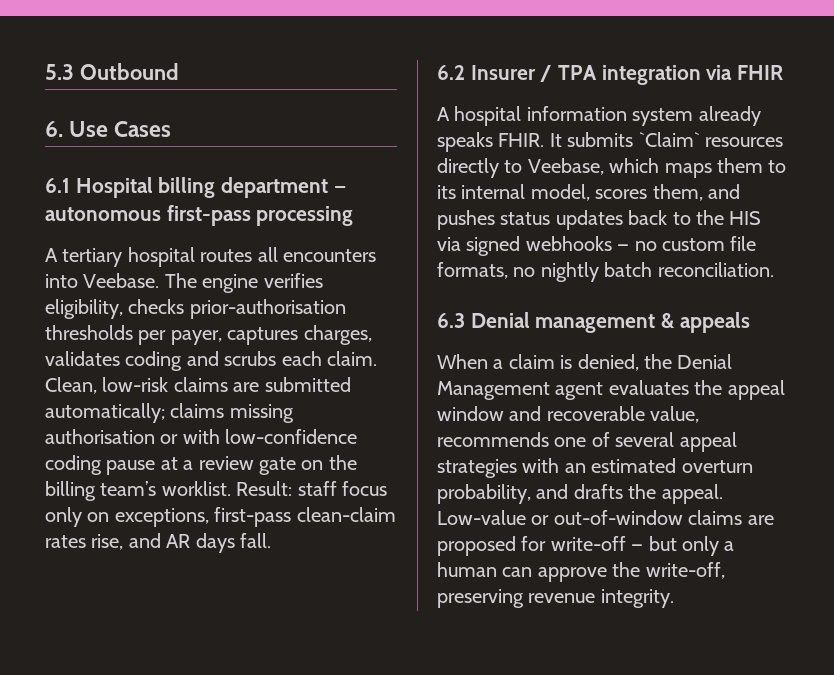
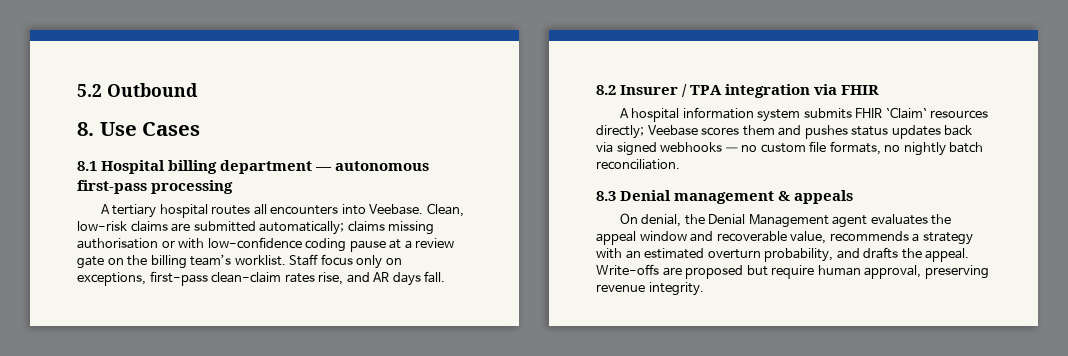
[45,64,74,80] 5.3 -> [77,84,102,97] 5.2
[45,121,63,137] 6. -> [77,122,94,136] 8.
[45,178,70,193] 6.1 -> [77,161,97,171] 8.1
[164,273,323,293] [45,299,346,319] [45,325,372,345] [45,351,377,371] The engine verifies eligibility, checks prior-authorisation thresholds per payer, captures charges, validates coding and scrubs each claim. -> (424, 209) none
[236,481,337,496] Result: staff -> [289,254,319,266] Staff
[437,65,465,80] 6.2 -> [596,85,616,95] 8.2
[698,106,761,126] [437,132,783,152] [437,158,787,178] [437,184,703,201] already speaks FHIR. It submits `Claim` resources directly to Veebase, which maps them to its internal model, scores them, -> [803,107,989,119] [596,125,775,139] submits FHIR `Claim` resources directly; Veebase scores them
[672,210,762,225] to the HIS -> (973, 130) none
[437,313,465,328] 6.3 -> [596,191,616,201] 8.3
[437,354,639,371] When a claim is denied, -> [619,213,682,227] On denial,
[554,432,737,452] [437,459,517,478] one of several appeal strategies -> [912,232,973,245] a strategy
[437,510,774,525] [437,536,735,556] [437,562,725,582] Low-value or out-of-window claims are proposed for write-off — but only a human can approve the write-off, -> [596,264,922,279] Write-offs are proposed but require human approval,

